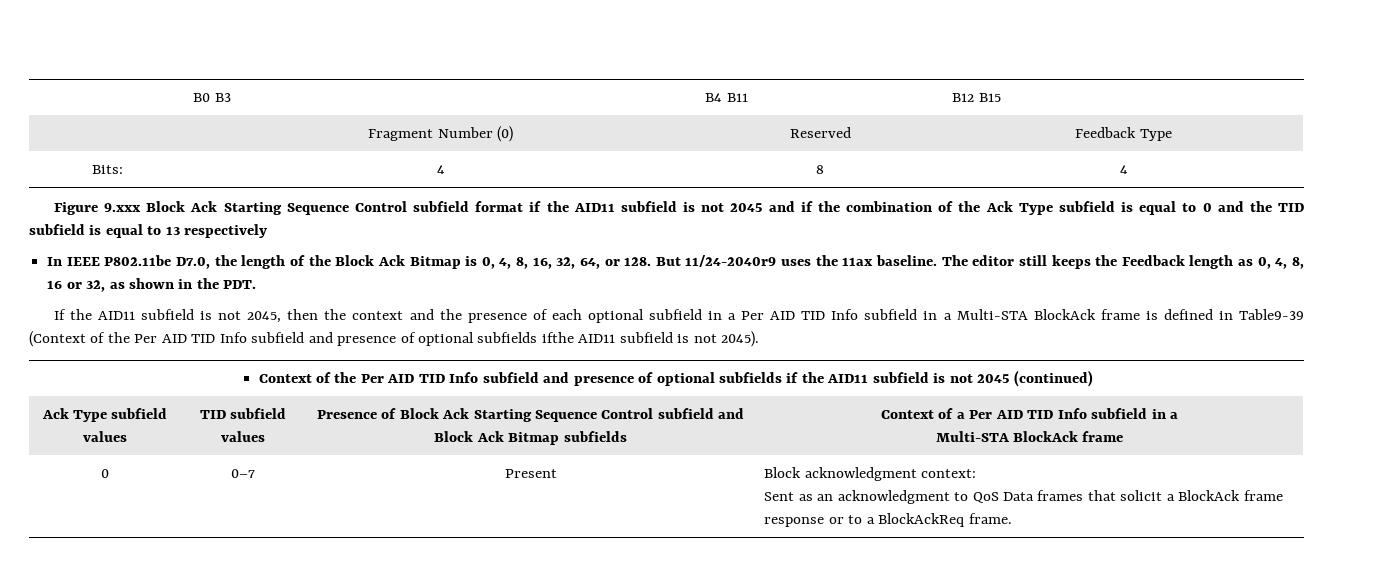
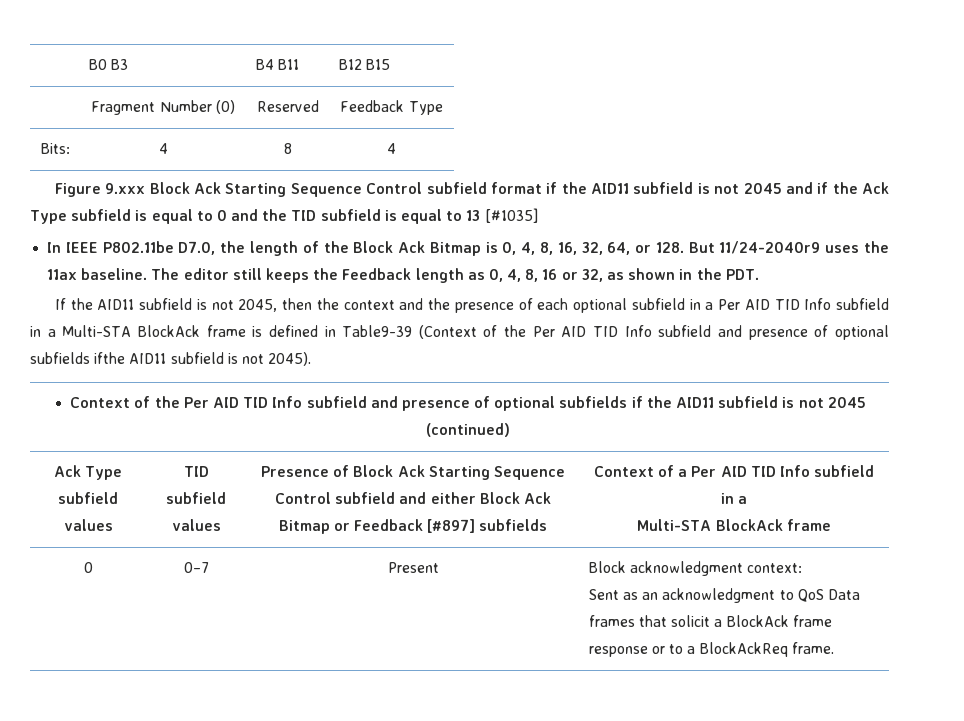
[846,201,981,212] combination of the -> (858, 188) none
[184,224,268,238] respectively -> [484,208,538,223] [#1035]
[434,431,560,445] Block Ack Bitmap -> [430,492,551,504] [278,519,476,534] either Block Ack Bitmap or Feedback [#897]

